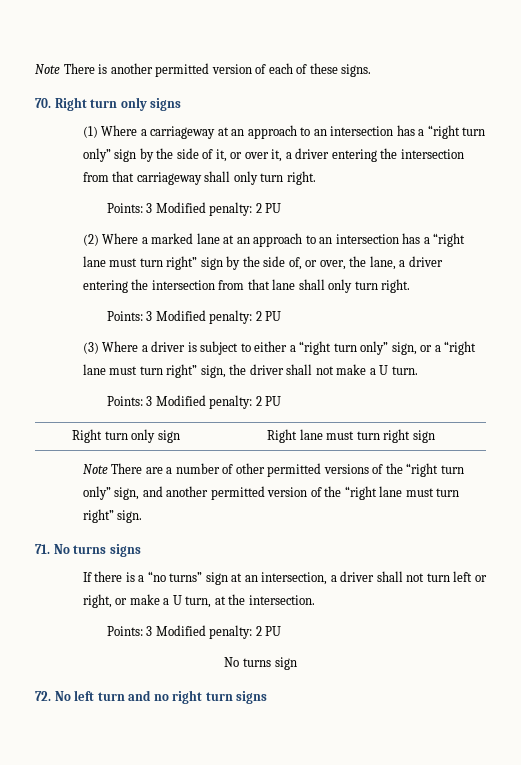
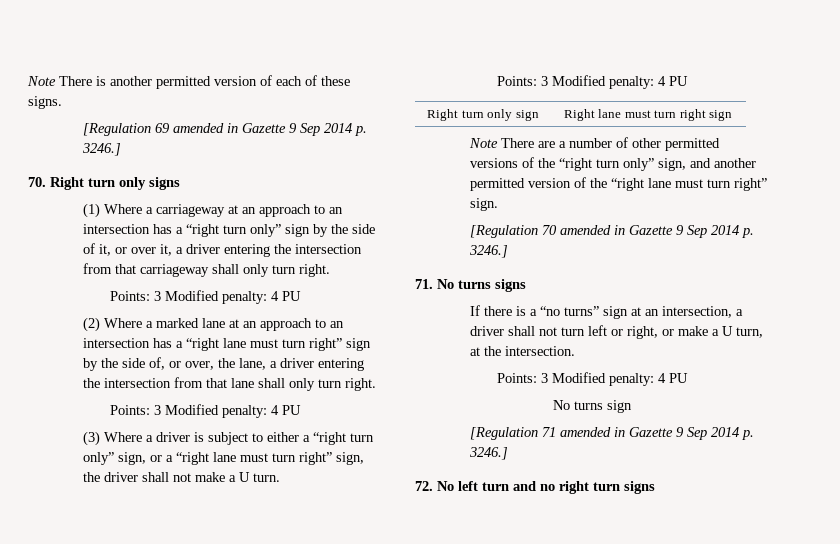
(372, 70) none -> [82,123,367,136] [81,143,121,156] // [Regulation 69 amended in Gazette 9 Sep 2014 p. 3246.]
[255,203,262,213] 2 -> [271,291,280,301] 4
[255,311,262,321] 2 -> [271,405,280,415] 4
[255,396,262,406] 2 -> [658,76,667,86] 4
(143, 516) none -> [469,225,754,238] [468,245,508,258] // [Regulation 70 amended in Gazette 9 Sep 2014 p. 3246.]
[255,626,262,636] 2 -> [658,373,667,383] 4
(297, 663) none -> [469,427,754,440] [468,447,508,460] // [Regulation 71 amended in Gazette 9 Sep 2014 p. 3246.]

